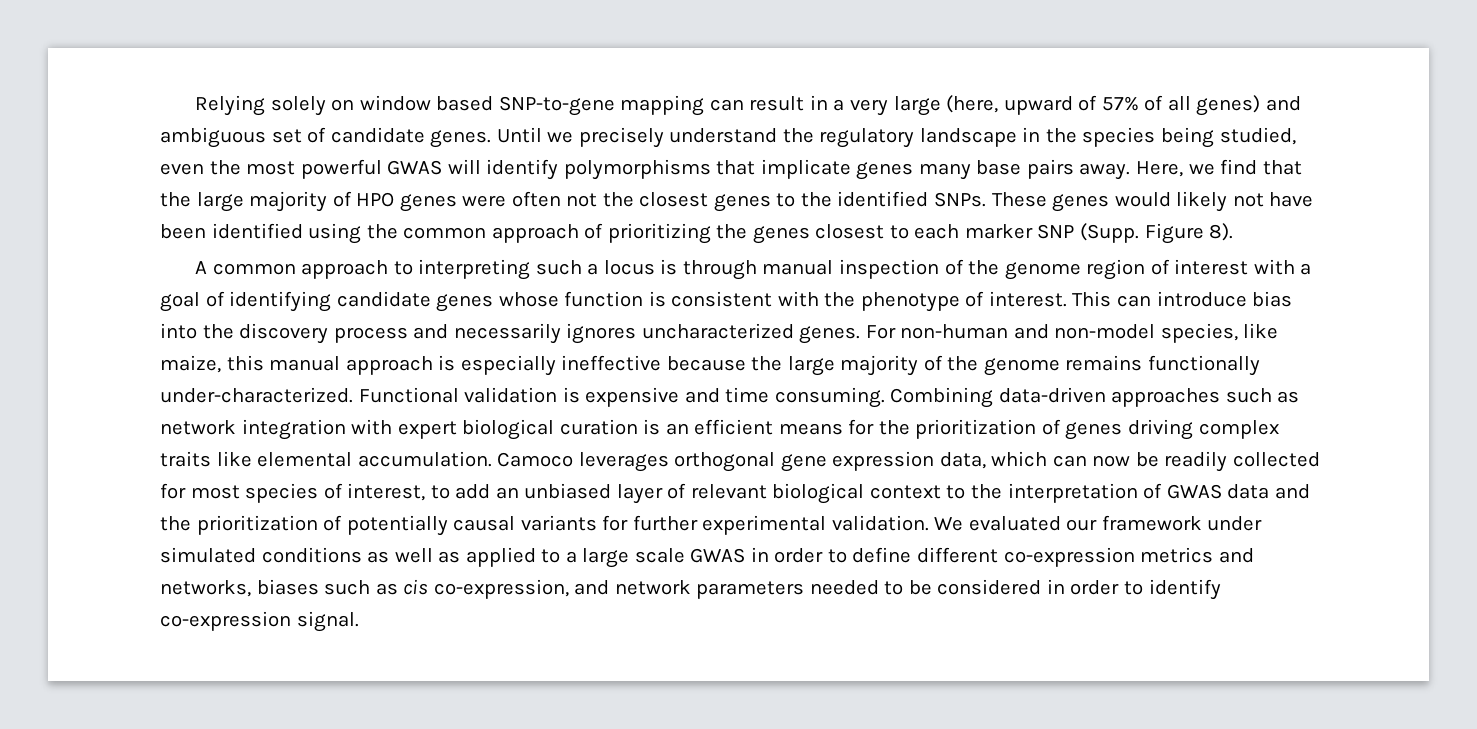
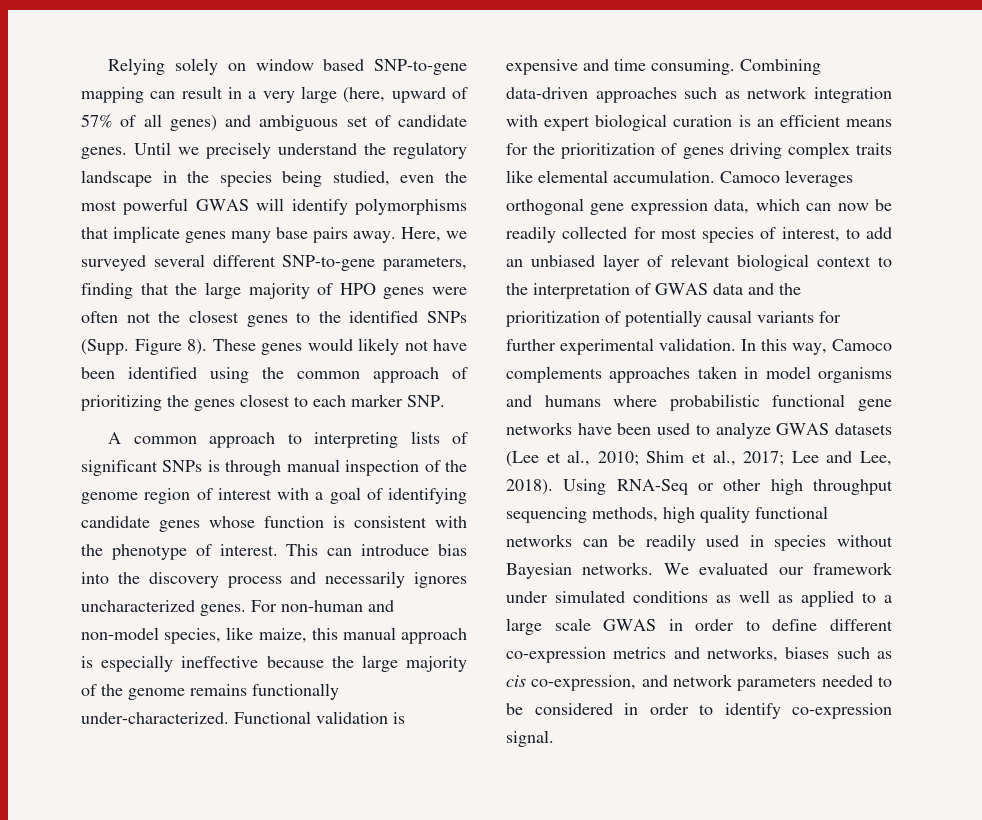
[1220,159,1258,175] find -> [81,254,467,271] [81,283,133,299] surveyed several different SNP-to-gene parameters, finding
[934,192,987,207] SNPs. -> [427,311,467,323] [81,339,207,355] SNPs (Supp. Figure 8).
[1037,223,1234,244] SNP (Supp. Figure 8). -> [407,395,445,407] SNP.
[535,260,655,275] such a locus -> [410,431,468,444] [81,460,203,476] lists of significant SNPs
(929, 523) none -> [741,339,892,355] [506,366,892,383] [506,394,892,411] [506,422,892,439] [506,450,892,467] [506,479,893,495] [506,506,828,523] [506,534,893,551] [506,562,654,579] In this way, Camoco complements approaches taken in model organisms and humans where probabilistic functional gene networks have been used to analyze GWAS datasets (Lee et al., 2010; Shim et al., 2017; Lee and Lee, 2018). Using RNA-Seq or other high throughput sequencing methods, high quality functional networks can be readily used in species without Bayesian networks.

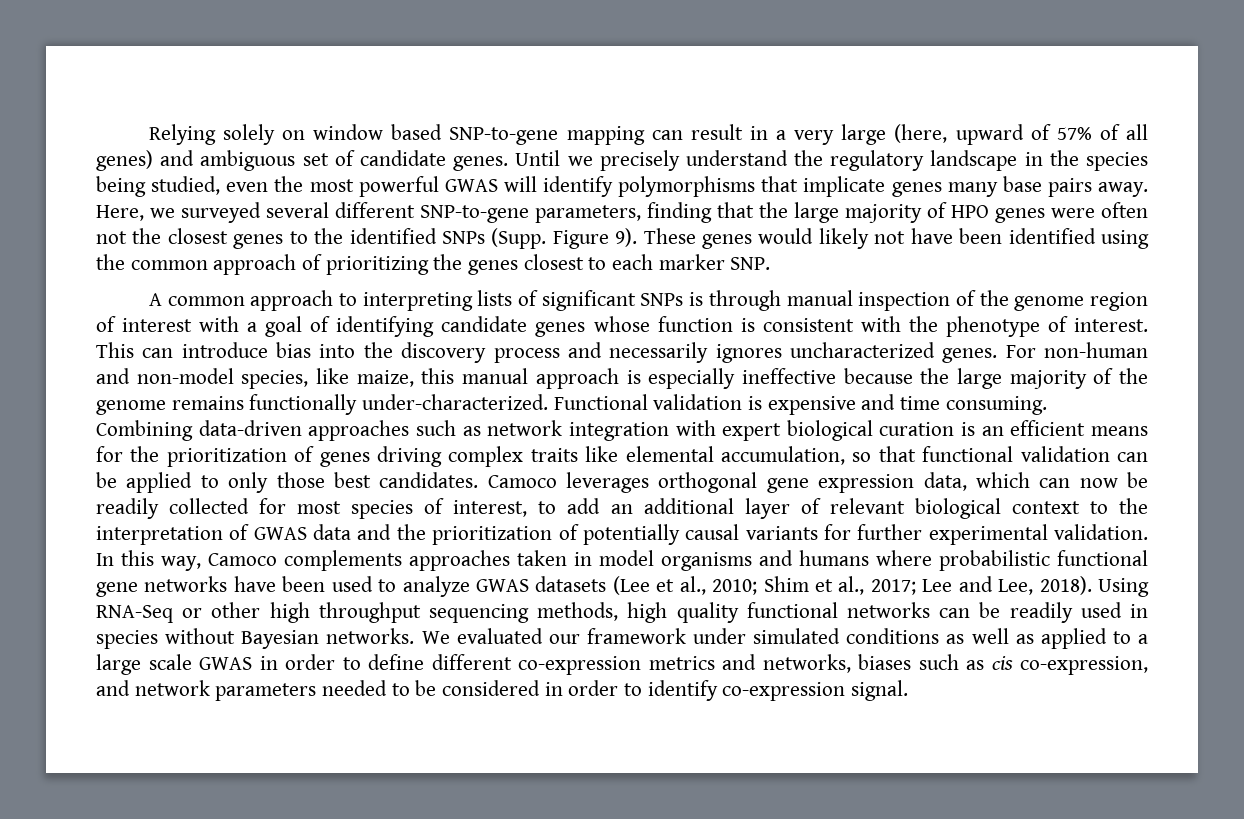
[187,339,207,355] 8). -> [615,228,638,247] 9).
[613,170,715,183] accumulation. -> [720,446,1148,465] [96,472,479,493] accumulation, so that functional validation can be applied to only those best candidates.
[531,255,596,267] unbiased -> [643,498,734,514] additional

